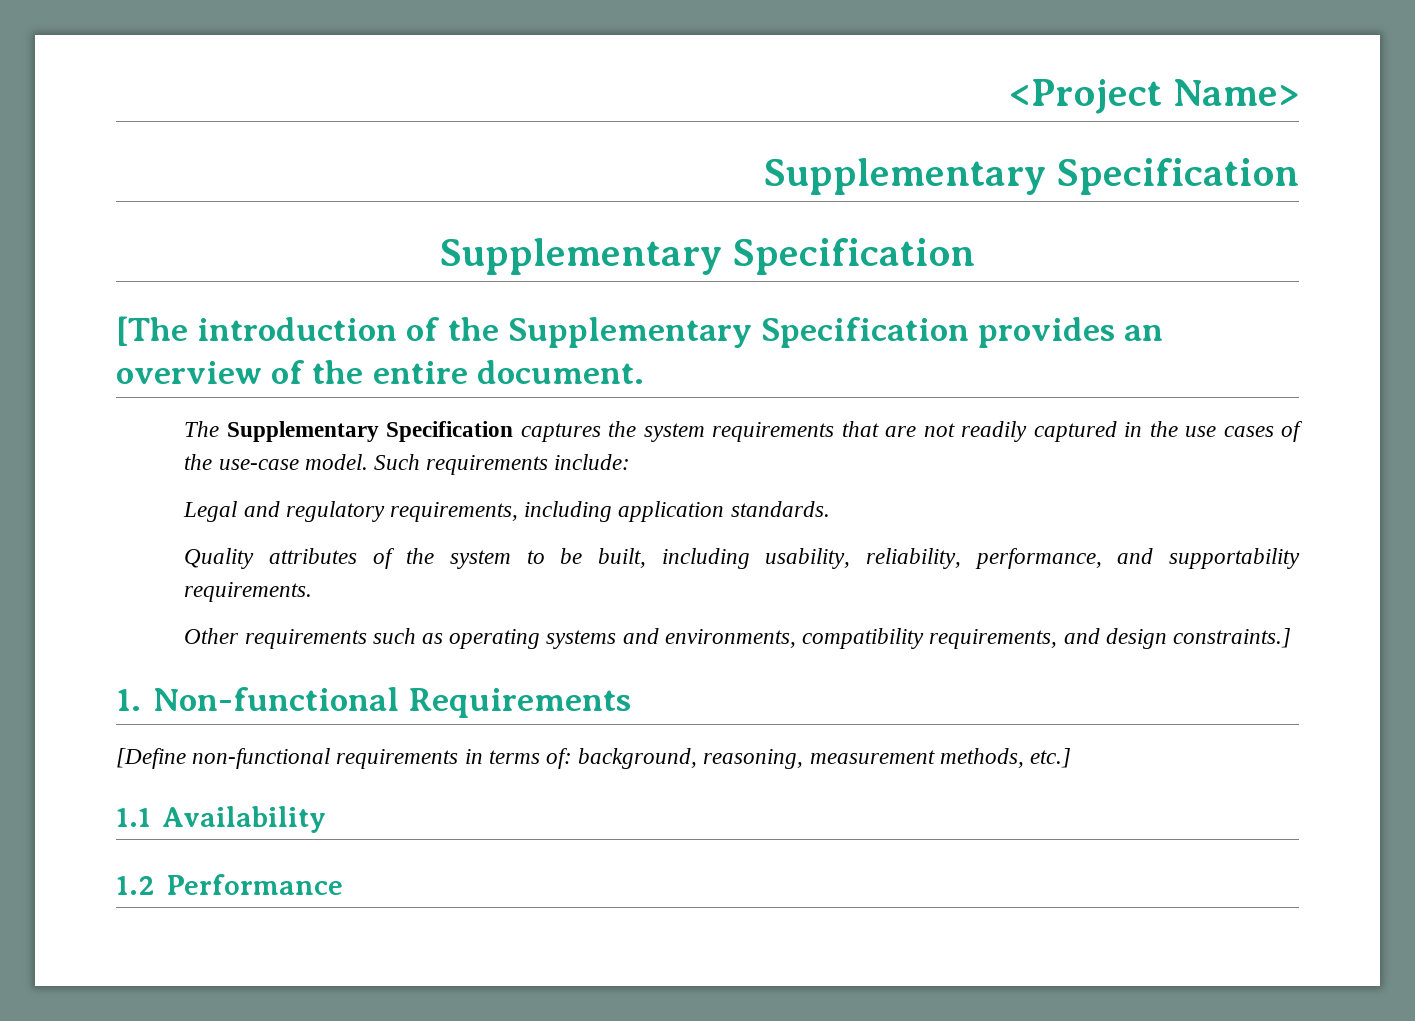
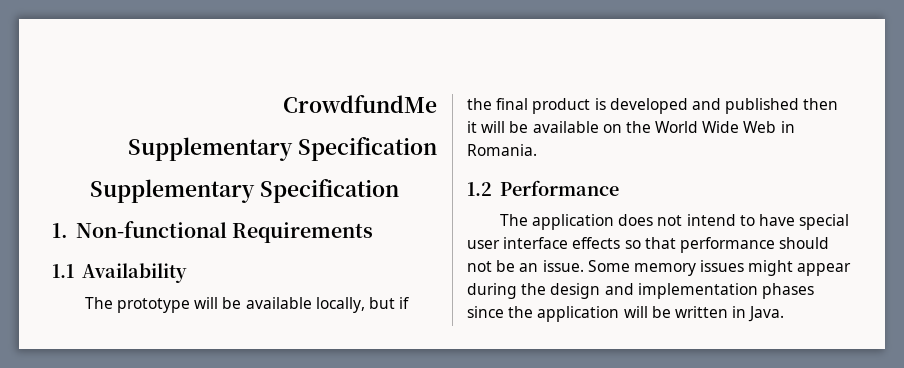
[1009,79,1299,114] <Project Name> -> [283,95,437,113] CrowdfundMe
[116,316,1164,348] [116,360,644,384] [184,421,1303,442] [184,454,631,475] [183,501,830,522] [184,548,1300,569] [184,582,313,602] [184,628,1291,649] [116,687,631,718] [116,748,1072,769] [116,806,327,833] [116,874,344,895] [The introduction of the Supplementary Specification provides an overview of the entire document. // The Supplementary Specification captures the system requirements that are not readily captured in the use cases of the use-case model. Such requirements include: // Legal and regulatory requirements, including application standards. // Quality attributes of the system to be built, including usability, reliability, performance, and supportability requirements. // Other requirements such as operating systems and environments, compatibility requirements, and design constraints.] // 1. Non-functional Requirements // [Define non-functional requirements in terms of: background, reasoning, measurement methods, etc.] // 1.1 Availability // 1.2 Performance -> [52,221,374,243] [52,263,187,283] [84,297,410,313] [467,98,839,114] [467,121,795,133] [467,144,537,156] [467,180,619,196] [499,214,850,230] [467,237,830,253] [467,260,852,276] [467,283,814,299] [467,306,785,322] 1. Non-functional Requirements // 1.1 Availability // The prototype will be available locally, but if the final product is developed and published then it will be available on the World Wide Web in Romania. // 1.2 Performance // The application does not intend to have special user interface effects so that performance should not be an issue. Some memory issues might appear during the design and implementation phases since the application will be written in Java.

